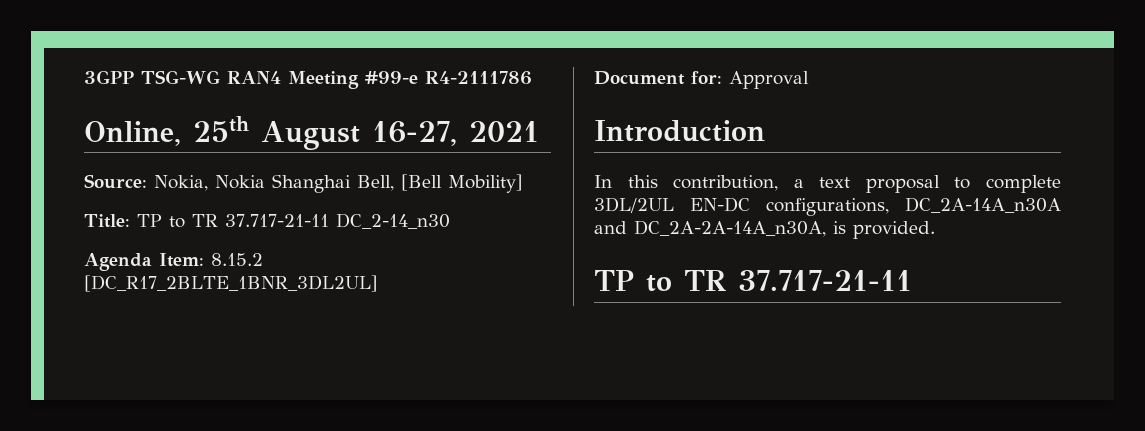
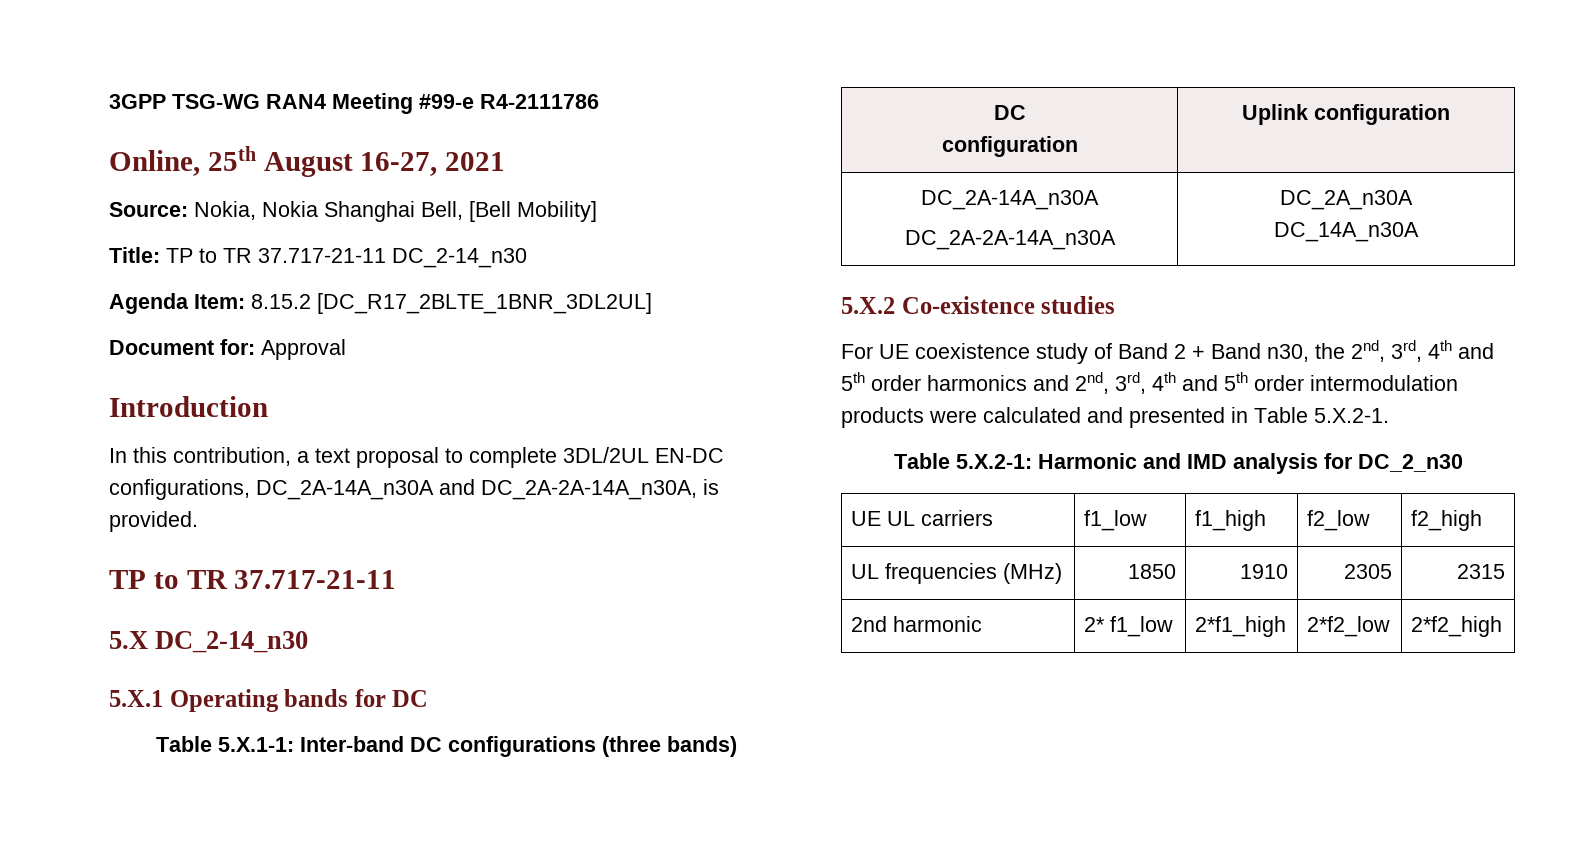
(912, 280) none -> [109,631,309,653] [109,689,429,712] [155,736,737,757] [993,105,1026,120] [941,136,1078,157] [1242,104,1450,125] [921,190,1099,210] [904,230,1116,250] [1280,190,1413,210] [1274,222,1419,242] [841,296,1116,314] [841,340,1494,364] [841,372,1458,394] [841,407,1389,428] [893,453,1463,474] [851,510,994,526] [1084,510,1148,531] [1195,510,1267,531] [1307,510,1371,531] [1411,510,1483,531] [851,563,1063,584] [1127,564,1176,579] [1239,564,1288,579] [1343,564,1392,579] [1456,564,1505,579] [851,616,983,632] [1084,616,1174,637] [1195,616,1287,637] [1307,616,1391,637] [1411,616,1503,637] // 5.X DC_2-14_n30 // 5.X.1 Operating bands for DC // Table 5.X.1-1: Inter-band DC configurations (three bands) // DC // configuration | Uplink configuration // DC_2A-14A_n30A // DC_2A-2A-14A_n30A | DC_2A_n30A // DC_14A_n30A // 5.X.2 Co-existence studies // For UE coexistence study of Band 2 + Band n30, the 2nd, 3rd, 4th and 5th order harmonics and 2nd, 3rd, 4th and 5th order intermodulation products were calculated and presented in Table 5.X.2-1. // Table 5.X.2-1: Harmonic and IMD analysis for DC_2_n30 // UE UL carriers | f1_low | f1_high | f2_low | f2_high // UL frequencies (MHz) | 1850 | 1910 | 2305 | 2315 // 2nd harmonic | 2* f1_low | 2*f1_high | 2*f2_low | 2*f2_high

